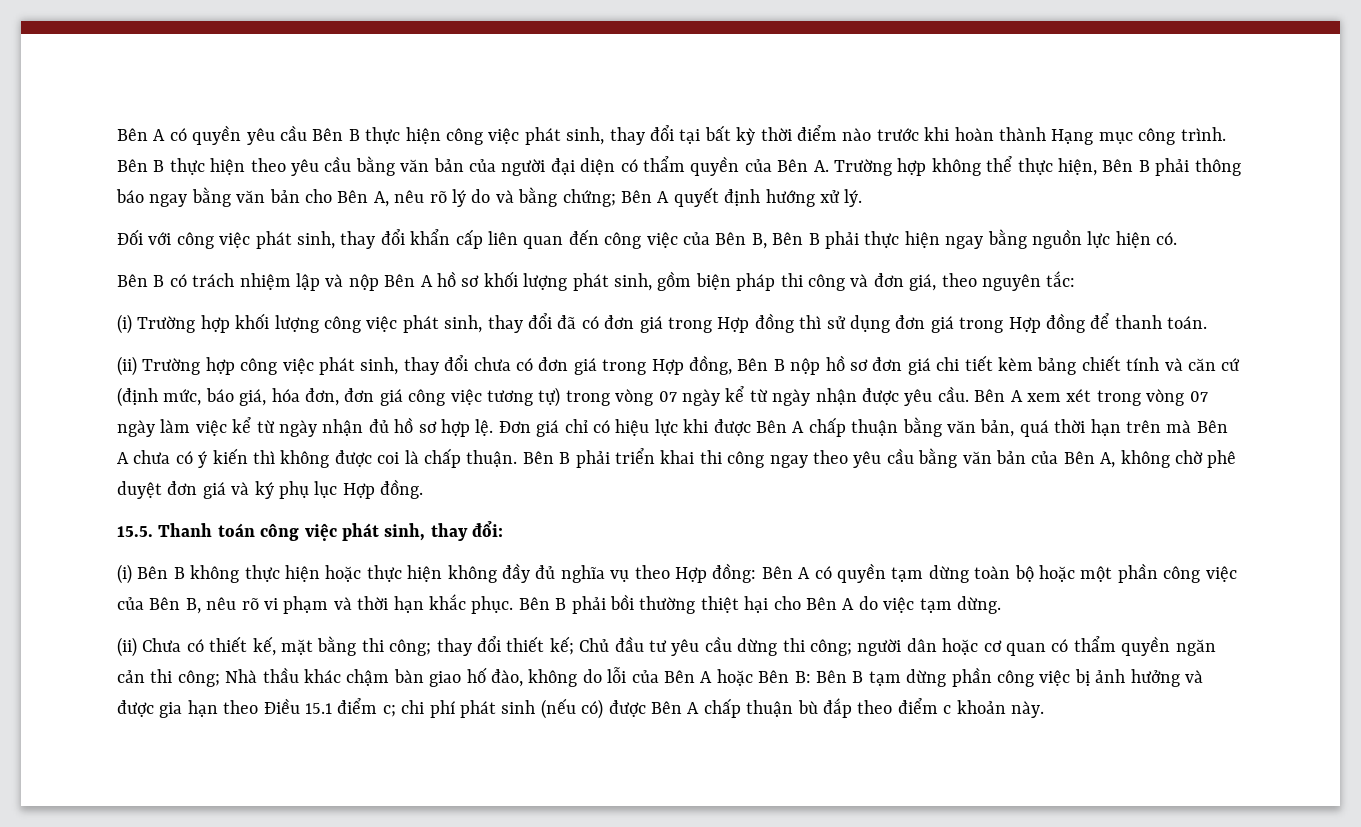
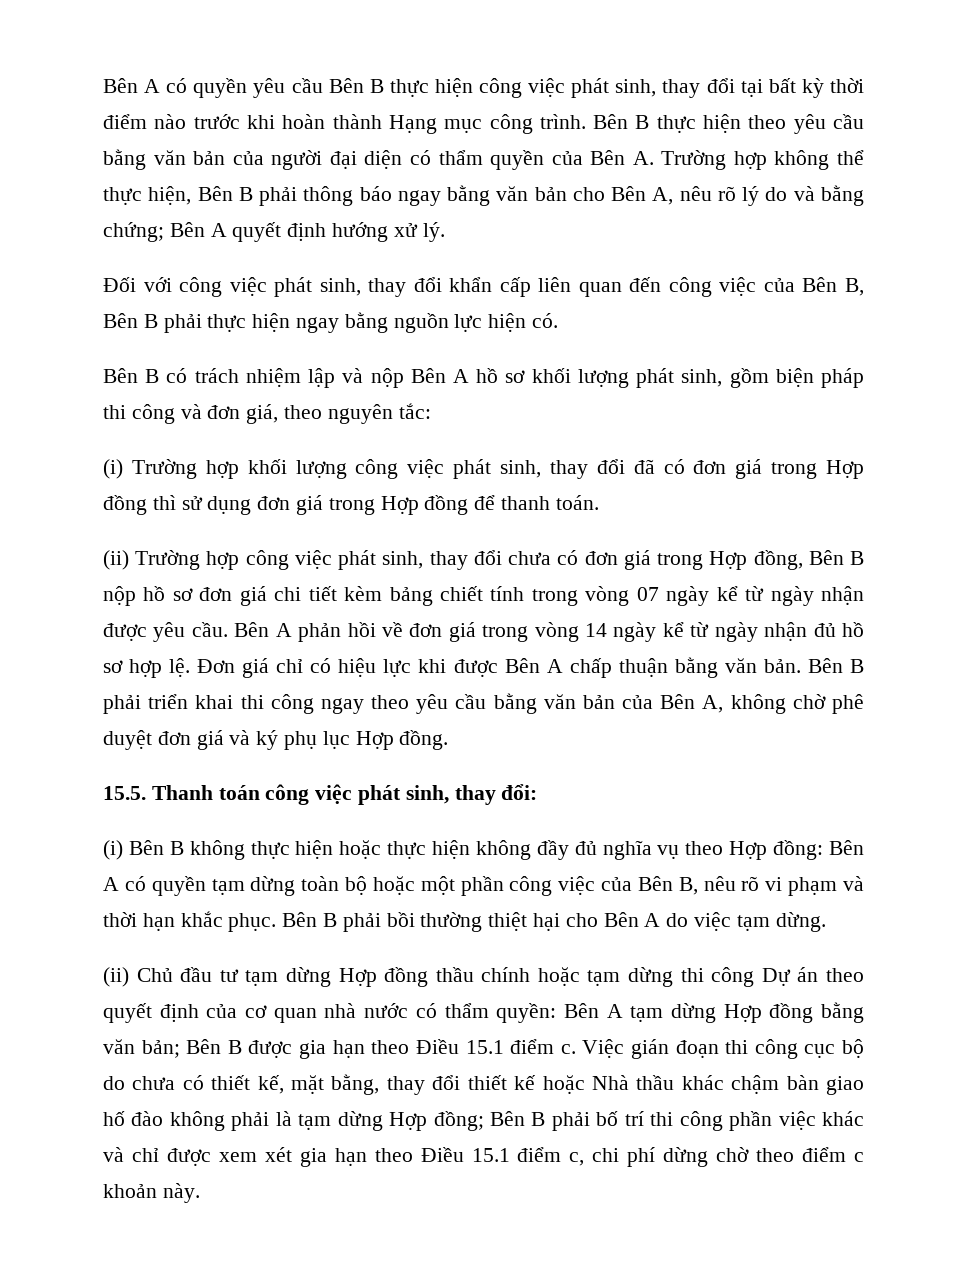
[1164,358,1241,371] [117,387,561,407] và căn cứ (định mức, báo giá, hóa đơn, đơn giá công việc tương tự) -> (525, 593) none
[1026,389,1208,406] [117,419,227,437] xem xét trong vòng 07 ngày làm việc -> [298,622,657,642] phản hồi về đơn giá trong vòng 14 ngày
[980,419,1228,437] [117,448,518,468] bản, quá thời hạn trên mà Bên A chưa có ý kiến thì không được coi là chấp thuận. -> [763,659,801,673] bản.
[142,636,1216,656] [117,669,220,687] Chưa có thiết kế, mặt bằng thi công; thay đổi thiết kế; Chủ đầu tư yêu cầu dừng thi công; người dân hoặc cơ quan có thẩm quyền ngăn cản thi công; -> [136,967,865,987] [103,1002,864,1023] [103,1039,864,1059] [103,1074,585,1095] Chủ đầu tư tạm dừng Hợp đồng thầu chính hoặc tạm dừng thi công Dự án theo quyết định của cơ quan nhà nước có thẩm quyền: Bên A tạm dừng Hợp đồng bằng văn bản; Bên B được gia hạn theo Điều 15.1 điểm c. Việc gián đoạn thi công cục bộ do chưa có thiết kế, mặt bằng, thay đổi thiết kế hoặc
[490,667,1203,687] [117,698,396,718] đào, không do lỗi của Bên A hoặc Bên B: Bên B tạm dừng phần công việc bị ảnh hưởng và được gia hạn theo Điều 15.1 điểm c; -> [131,1111,865,1131] [103,1147,585,1167] đào không phải là tạm dừng Hợp đồng; Bên B phải bố trí thi công phần việc khác và chỉ được xem xét gia hạn theo Điều 15.1 điểm c,
[459,698,852,719] phát sinh (nếu có) được Bên A chấp thuận bù đắp -> [663,1147,750,1167] dừng chờ

